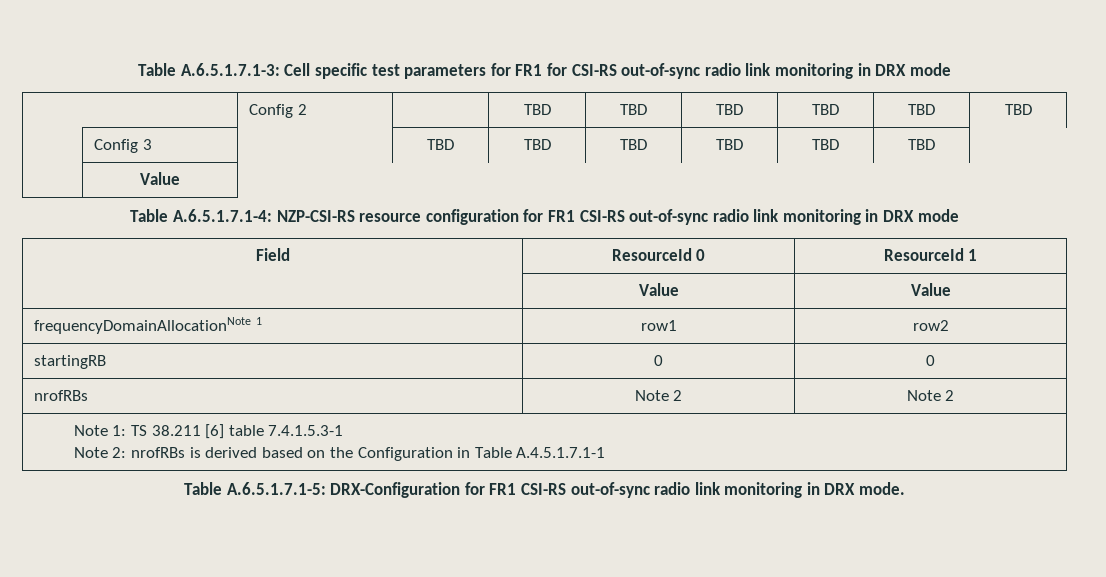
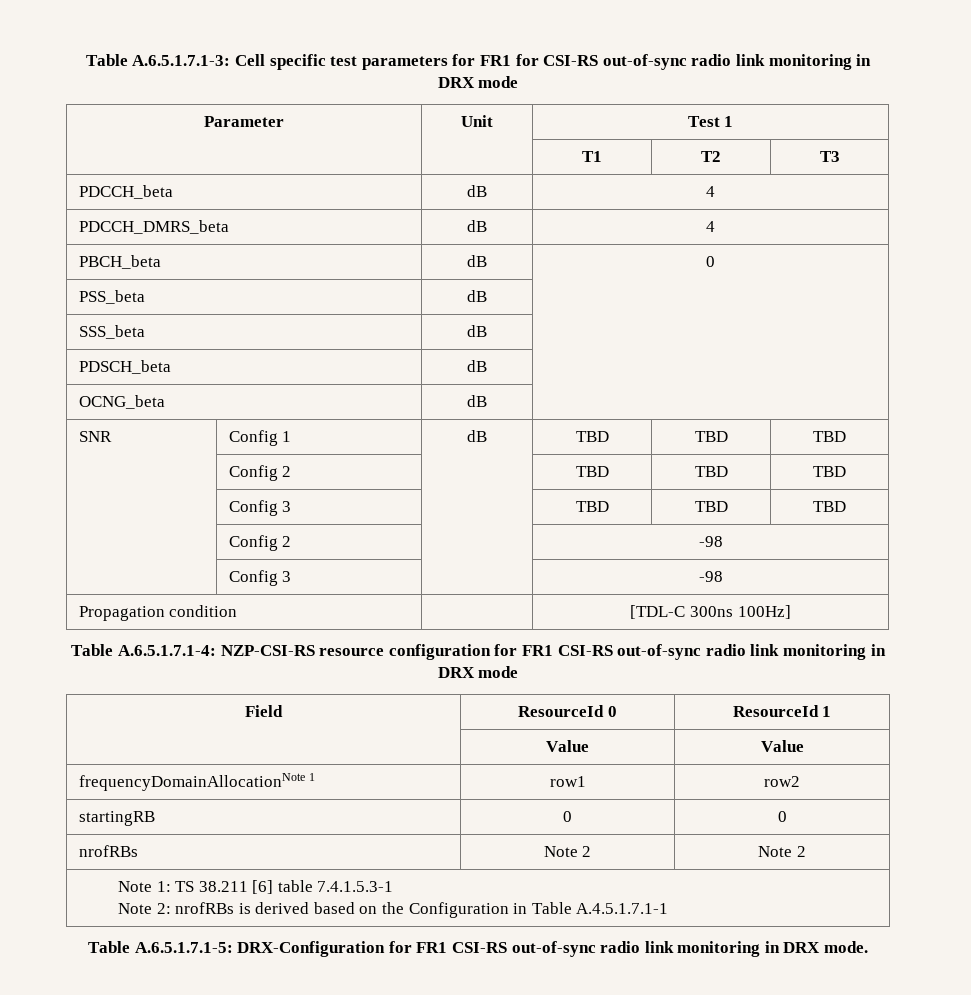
[249,104,307,118] [523,104,551,115] [620,104,647,115] [716,104,743,115] | Config 2 | | TBD | TBD | TBD -> [204,116,284,127] [461,115,493,127] [687,116,734,127] [582,151,602,162] [701,151,721,162] [819,151,840,162] [78,185,173,199] [467,185,487,197] [706,186,715,197] [78,220,229,234] [467,220,487,232] [706,221,715,232] [78,255,161,269] [467,255,487,267] [706,256,715,267] [78,290,145,304] [467,290,487,302] [78,325,145,339] [467,325,487,337] [78,360,171,374] [467,360,487,372] [78,395,165,409] [467,395,487,407] [78,431,112,442] [228,430,292,446] [467,430,487,442] [575,431,609,442] [694,431,728,442] [813,431,846,442] [228,465,292,481] Parameter | Unit | Test 1 // | | T1 | T2 | T3 // PDCCH_beta | dB | 4 // PDCCH_DMRS_beta | dB | 4 // PBCH_beta | dB | 0 // PSS_beta | dB | // SSS_beta | dB | // PDSCH_beta | dB | // OCNG_beta | dB | // SNR | Config 1 | dB | TBD | TBD | TBD // | Config 2 |
[716,139,743,150] [812,139,839,150] [908,139,935,150] [140,172,180,185] | TBD | TBD | TBD // | Value -> [228,535,292,551] [698,536,723,547] [228,570,292,586] [698,571,723,582] [78,605,238,621] [630,605,791,619] // | Config 2 | | -98 // | Config 3 | | -98 // Propagation condition | | [TDL-C 300ns 100Hz]

